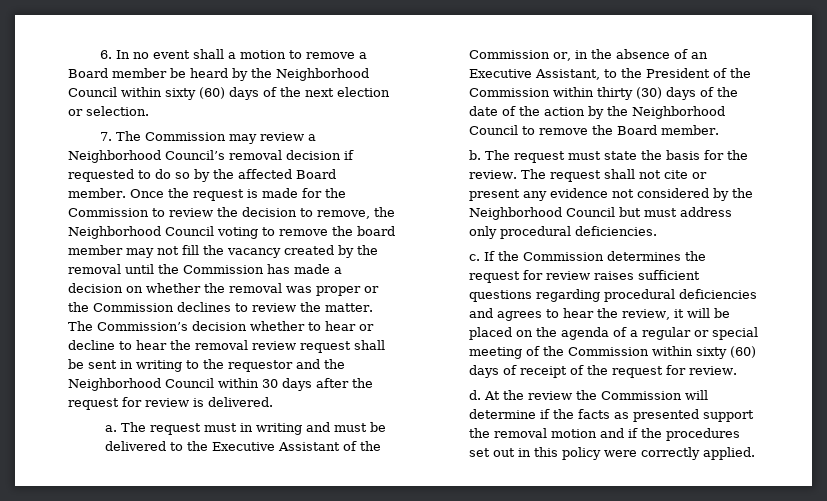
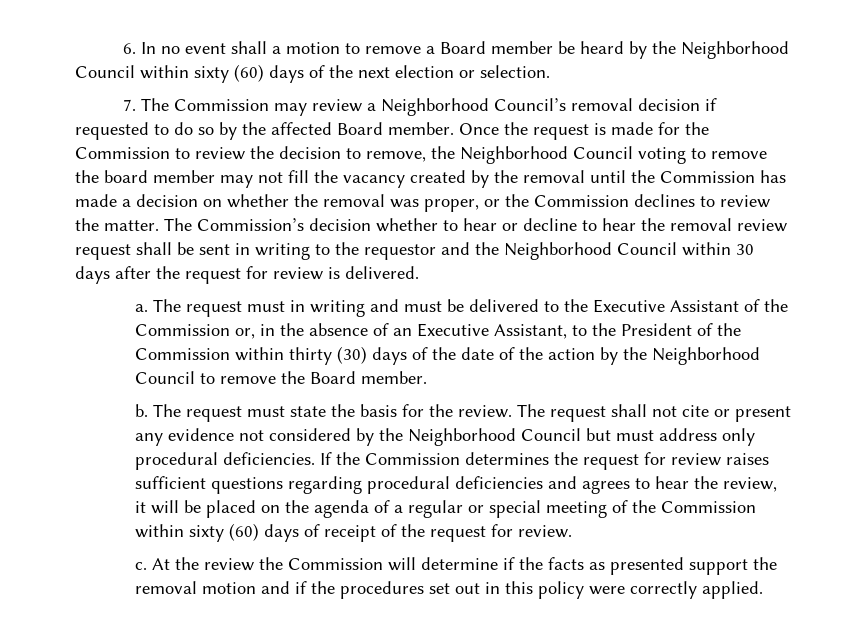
[316,286,361,296] proper -> [424,199,479,212] proper,
[469,254,481,261] // c. -> (315, 458) none
[469,390,482,400] d. -> [134,562,147,570] c.

